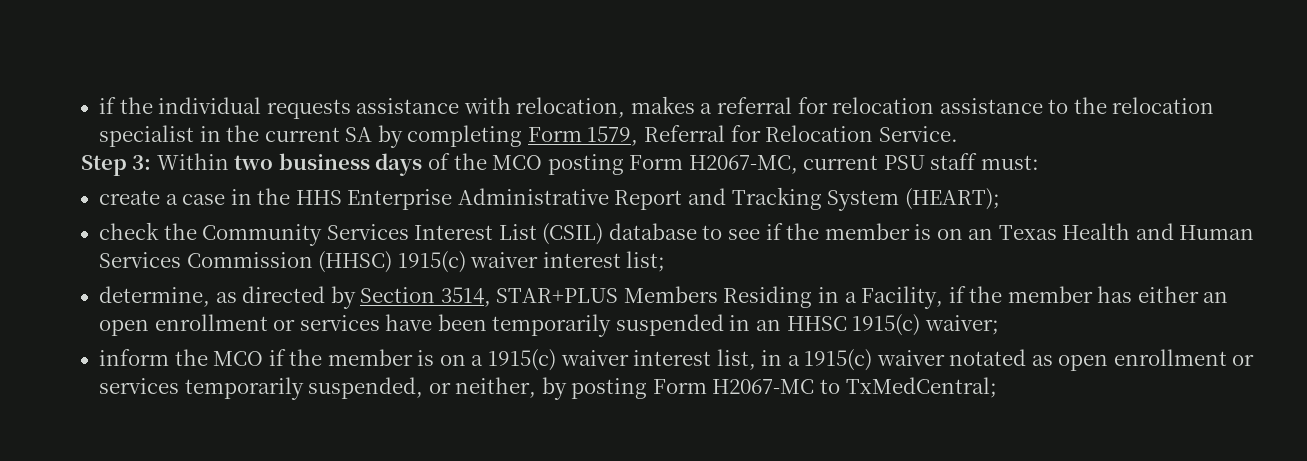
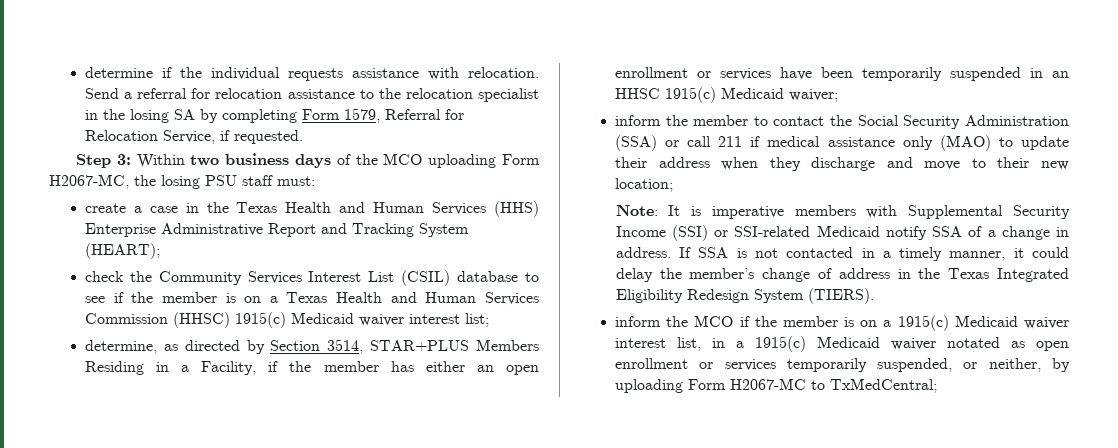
(99, 105) none -> [84,67,153,78] determine
[516,96,695,118] relocation, makes -> [468,67,539,78] [84,88,119,99] relocation. Send
[264,127,340,142] current -> [129,109,169,123] losing
[878,126,958,142] Service. -> [162,130,303,144] Service, if requested.
[547,154,624,175] posting -> [428,154,497,168] uploading
[803,155,879,170] current -> [134,175,200,189] the losing
[295,190,342,205] HHS -> [236,201,540,217] Texas Health and Human Services (HHS)
[968,228,994,240] an -> [269,296,278,303] a
(466, 262) none -> [290,312,354,324] Medicaid
(921, 325) none -> [720,87,784,99] Medicaid
(999, 325) none -> [614,115,1069,129] [614,135,1069,151] [614,157,1069,171] [614,178,673,192] [615,205,1070,219] [615,225,1069,241] [615,247,1069,261] [615,268,1069,282] [615,288,874,304] // inform the member to contact the Social Security Administration (SSA) or call 211 if medical assistance only (MAO) to update their address when they discharge and move to their new location; // Note: It is imperative members with Supplemental Security Income (SSI) or SSI-related Medicaid notify SSA of a change in address. If SSA is not contacted in a timely manner, it could delay the member’s change of address in the Texas Integrated Eligibility Redesign System (TIERS).
(556, 360) none -> [954,315,1018,327] Medicaid
(873, 360) none -> [816,336,880,348] Medicaid
[571,378,648,399] posting -> [614,379,683,393] uploading

